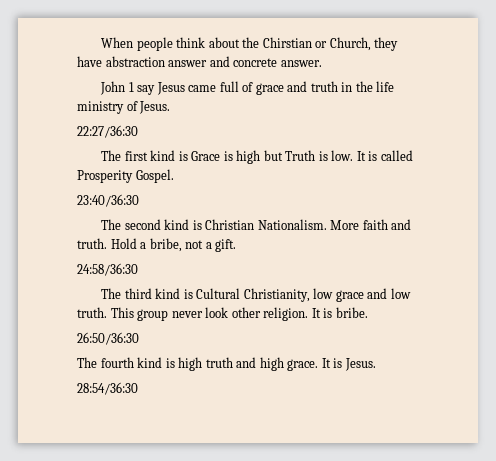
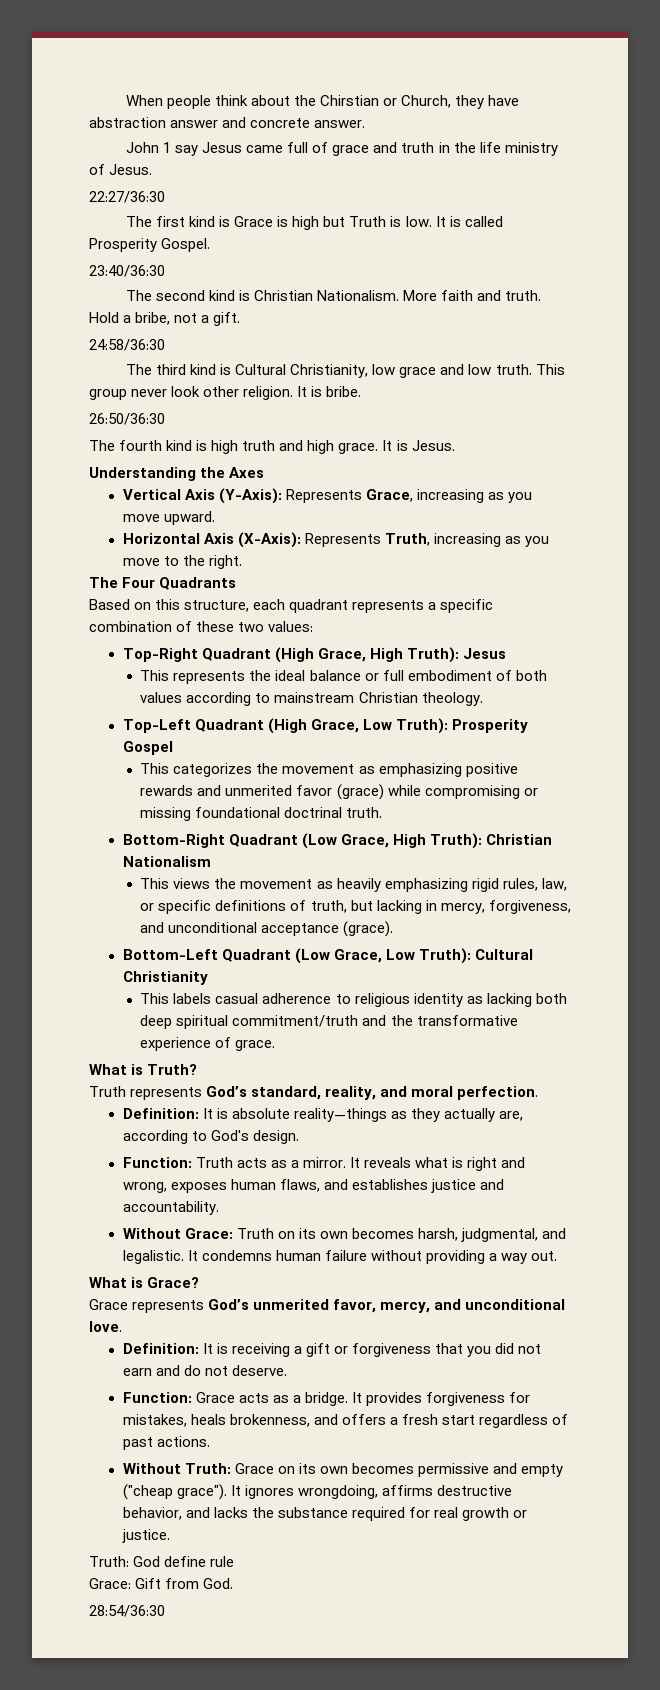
(376, 364) none -> [89,467,265,481] [122,488,533,504] [122,511,215,525] [122,532,550,548] [122,555,243,569] [89,577,237,590] [89,599,494,613] [89,621,314,632] [122,647,507,663] [140,670,547,684] [140,692,483,706] [122,718,529,734] [122,741,173,755] [140,763,518,777] [140,784,538,800] [140,807,383,821] [122,833,553,849] [122,856,211,867] [140,878,567,892] [140,900,571,914] [140,921,394,937] [122,948,534,964] [122,971,208,985] [140,993,567,1007] [140,1015,518,1029] [140,1037,276,1051] [89,1064,198,1075] [89,1086,539,1100] [122,1108,524,1122] [122,1130,300,1144] [122,1157,526,1171] [122,1179,505,1193] [122,1201,219,1215] [122,1228,567,1242] [122,1250,558,1264] [89,1277,200,1288] [89,1299,566,1313] [89,1321,122,1332] [122,1343,542,1357] [122,1365,288,1376] [122,1392,531,1406] [122,1414,569,1428] [122,1436,210,1450] [122,1463,564,1477] [122,1484,513,1500] [122,1507,528,1521] [121,1529,170,1543] [89,1556,235,1567] [89,1578,234,1589] // Understanding the Axes // Vertical Axis (Y-Axis): Represents Grace, increasing as you move upward. // Horizontal Axis (X-Axis): Represents Truth, increasing as you move to the right. // The Four Quadrants // Based on this structure, each quadrant represents a specific combination of these two values: // Top-Right Quadrant (High Grace, High Truth): Jesus // This represents the ideal balance or full embodiment of both values according to mainstream Christian theology. // Top-Left Quadrant (High Grace, Low Truth): Prosperity Gospel // This categorizes the movement as emphasizing positive rewards and unmerited favor (grace) while compromising or missing foundational doctrinal truth. // Bottom-Right Quadrant (Low Grace, High Truth): Christian Nationalism // This views the movement as heavily emphasizing rigid rules, law, or specific definitions of truth, but lacking in mercy, forgiveness, and unconditional acceptance (grace). // Bottom-Left Quadrant (Low Grace, Low Truth): Cultural Christianity // This labels casual adherence to religious identity as lacking both deep spiritual commitment/truth and the transformative experience of grace. // What is Truth? // Truth represents God’s standard, reality, and moral perfection. // Definition: It is absolute reality—things as they actually are, according to God's design. // Function: Truth acts as a mirror. It reveals what is right and wrong, exposes human flaws, and establishes justice and accountability. // Without Grace: Truth on its own becomes harsh, judgmental, and legalistic. It condemns human failure without providing a way out. // What is Grace? // Grace represents God’s unmerited favor, mercy, and unconditional love. // Definition: It is receiving a gift or forgiveness that you did not earn and do not deserve. // Function: Grace acts as a bridge. It provides forgiveness for mistakes, heals brokenness, and offers a fresh start regardless of past actions. // Without Truth: Grace on its own becomes permissive and empty ("cheap grace"). It ignores wrongdoing, affirms destructive behavior, and lacks the substance required for real growth or justice. // Truth: God define rule // Grace: Gift from God.

